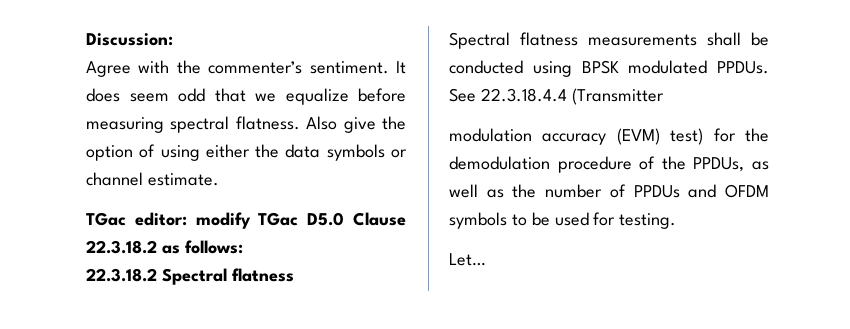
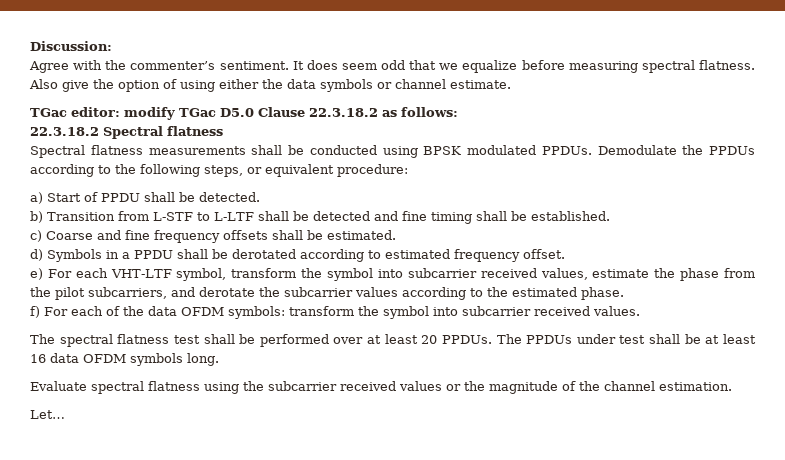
[449,88,664,105] [449,128,769,145] [449,156,769,173] [449,184,769,198] [449,212,677,229] See 22.3.18.4.4 (Transmitter // modulation accuracy (EVM) test) for the demodulation procedure of the PPDUs, as well as the number of PPDUs and OFDM symbols to be used for testing. -> [597,145,755,155] [30,164,408,177] [30,192,260,204] [30,211,610,224] [30,230,396,243] [30,249,565,262] [30,268,755,281] [30,287,624,300] [30,306,640,319] [30,334,757,347] [30,353,219,366] [30,381,732,394] Demodulate the PPDUs according to the following steps, or equivalent procedure: // a) Start of PPDU shall be detected. // b) Transition from L-STF to L-LTF shall be detected and fine timing shall be established. // c) Coarse and fine frequency offsets shall be estimated. // d) Symbols in a PPDU shall be derotated according to estimated frequency offset. // e) For each VHT-LTF symbol, transform the symbol into subcarrier received values, estimate the phase from the pilot subcarriers, and derotate the subcarrier values according to the estimated phase. // f) For each of the data OFDM symbols: transform the symbol into subcarrier received values. // The spectral flatness test shall be performed over at least 20 PPDUs. The PPDUs under test shall be at least 16 data OFDM symbols long. // Evaluate spectral flatness using the subcarrier received values or the magnitude of the channel estimation.

